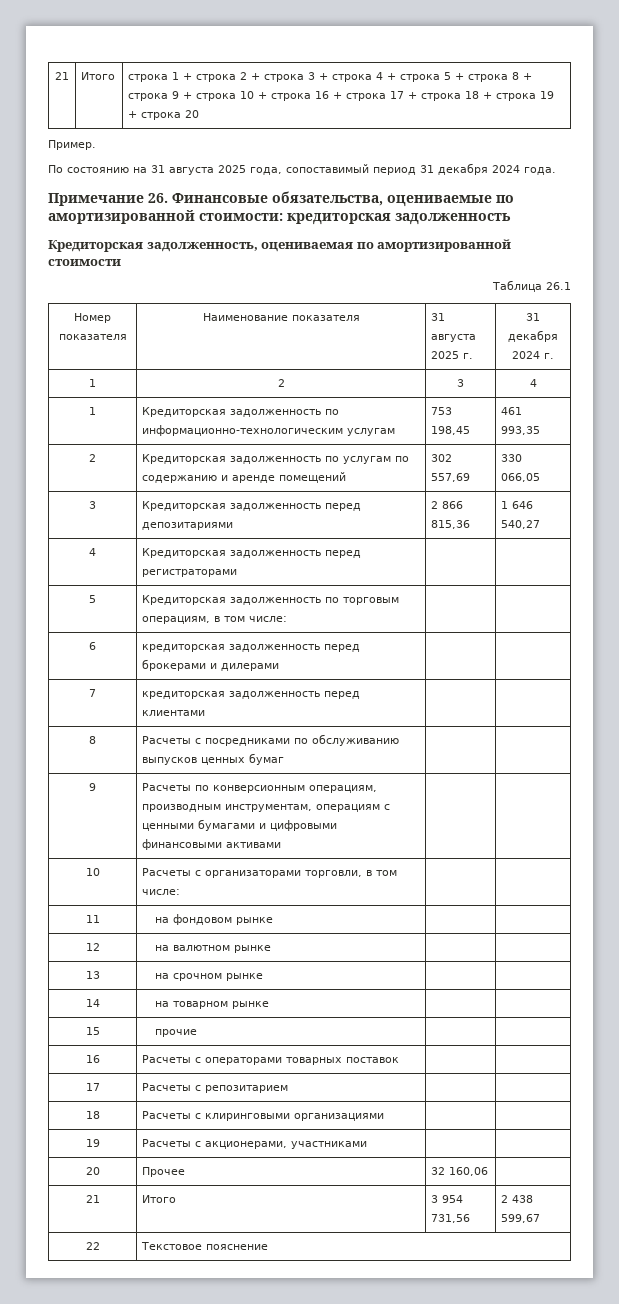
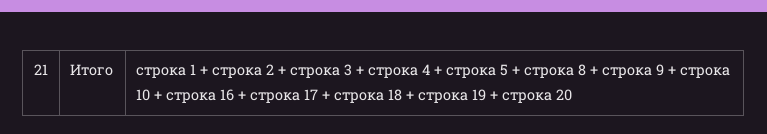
[48,140,96,150] [48,163,556,175] [48,191,514,207] [48,210,511,225] [48,239,512,252] [48,259,121,266] [492,280,571,292] [74,313,111,323] [58,334,127,340] [202,313,360,321] [431,313,446,321] [431,334,477,342] [431,351,474,359] [526,313,540,321] [508,330,558,342] [512,351,554,359] [89,379,96,387] [277,379,285,387] [457,379,464,387] [529,379,537,387] [89,407,96,415] [142,407,340,417] [142,425,396,436] [431,407,453,415] [431,426,471,435] [501,407,523,415] [501,426,541,435] [89,454,96,462] [142,454,410,464] [142,472,347,483] [431,454,453,462] [431,473,471,482] [501,454,523,462] [501,473,541,482] [89,501,96,509] [142,501,362,511] [142,522,234,530] [431,501,464,509] [431,520,471,529] [501,501,534,509] [501,520,541,529] [89,548,96,556] [142,548,362,558] [142,569,238,577] [89,595,96,603] [142,595,400,605] [142,616,288,624] [89,642,96,650] [142,644,361,652] [142,659,280,671] [89,689,96,697] [142,691,361,699] [142,710,206,716] [89,736,96,744] [142,734,400,746] [142,753,285,765] [89,783,96,791] [142,783,378,793] [142,804,391,812] [142,819,338,831] [142,839,282,850] [85,868,100,876] [142,868,398,878] [142,889,181,895] [85,915,100,923] [154,914,273,925] [85,943,100,951] [154,945,271,953] [85,971,100,979] [154,973,263,981] [85,999,100,1007] [154,1001,269,1009] [85,1027,100,1035] [154,1029,197,1037] [85,1055,100,1063] [142,1055,400,1065] [85,1083,100,1091] [142,1083,289,1093] [85,1111,100,1119] [142,1111,385,1121] [85,1139,100,1147] [142,1139,368,1149] [85,1167,100,1175] [142,1167,186,1177] [431,1167,489,1176] [85,1195,100,1203] [142,1195,177,1203] [431,1195,464,1203] [431,1214,471,1223] [501,1195,534,1203] [501,1214,541,1223] [85,1242,100,1250] [141,1242,269,1250] // Пример. // По состоянию на 31 августа 2025 года, сопоставимый период 31 декабря 2024 года. // Примечание 26. Финансовые обязательства, оцениваемые по амортизированной стоимости: кредиторская задолженность // Кредиторская задолженность, оцениваемая по амортизированной стоимости // Таблица 26.1 // Номер показателя | Наименование показателя | 31 августа 2025 г. | 31 декабря 2024 г. // 1 | 2 | 3 | 4 // 1 | Кредиторская задолженность по информационно-технологическим услугам | 753 198,45 | 461 993,35 // 2 | Кредиторская задолженность по услугам по содержанию и аренде помещений | 302 557,69 | 330 066,05 // 3 | Кредиторская задолженность перед депозитариями | 2 866 815,36 | 1 646 540,27 // 4 | Кредиторская задолженность перед регистраторами | | // 5 | Кредиторская задолженность по торговым операциям, в том числе: | | // 6 | кредиторская задолженность перед брокерами и дилерами | | // 7 | кредиторская задолженность перед клиентами | | // 8 | Расчеты с посредниками по обслуживанию выпусков ценных бумаг | | // 9 | Расчеты по конверсионным операциям, производным инструментам, операциям с ценными бумагами и цифровыми финансовыми активами | | // 10 | Расчеты с организаторами торговли, в том числе: | | // 11 | на фондовом рынке | | // 12 | на валютном рынке | | // 13 | на срочном рынке | | // 14 | на товарном рынке | | // 15 | прочие | | // 16 | Расчеты с операторами товарных поставок | | // 17 | Расчеты с репозитарием | | // 18 | Расчеты с клиринговыми организациями | | // 19 | Расчеты с акционерами, участниками | | // 20 | Прочее | 32 160,06 | // 21 | Итого | 3 954 731,56 | 2 438 599,67 // 22 | Текстовое пояснение -> (573, 95) none

